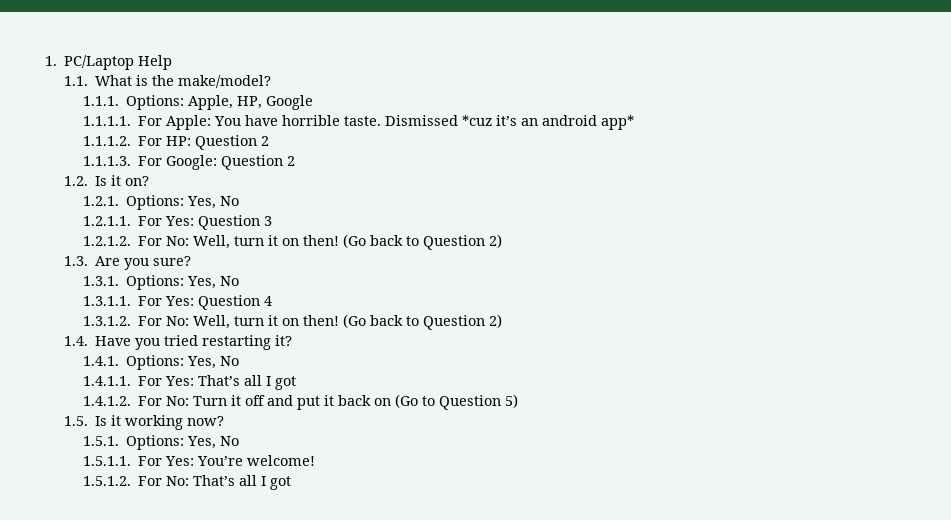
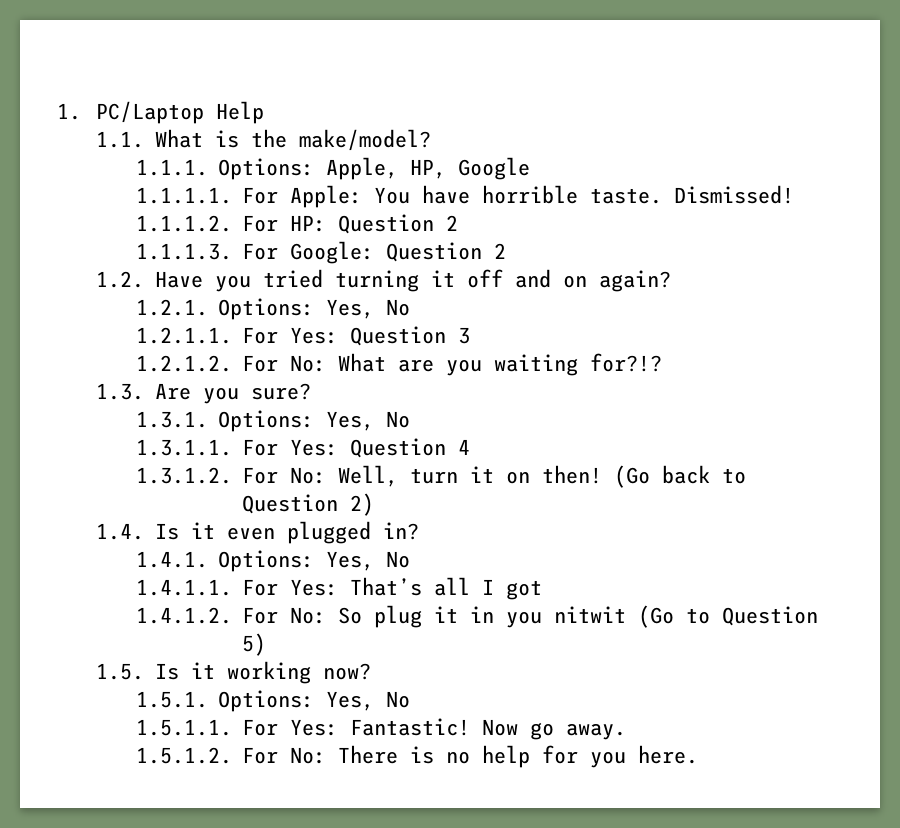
[385,115,635,130] Dismissed *cuz it’s an android app* -> [674,185,795,204] Dismissed!
[95,175,150,186] Is it on? -> [155,269,672,292] Have you tried turning it off and on again?
[193,234,503,250] Well, turn it on then! (Go back to Question 2) -> [338,353,663,376] What are you waiting for?!?
[95,335,293,350] Have you tried restarting it? -> [155,521,420,544] Is it even plugged in?
[193,395,392,410] Turn it off and put it back on -> [338,605,627,628] So plug it in you nitwit
[197,455,316,466] You’re welcome! -> [350,718,627,740] Fantastic! Now go away.
[193,475,292,490] That’s all I got -> [338,745,699,768] There is no help for you here.

